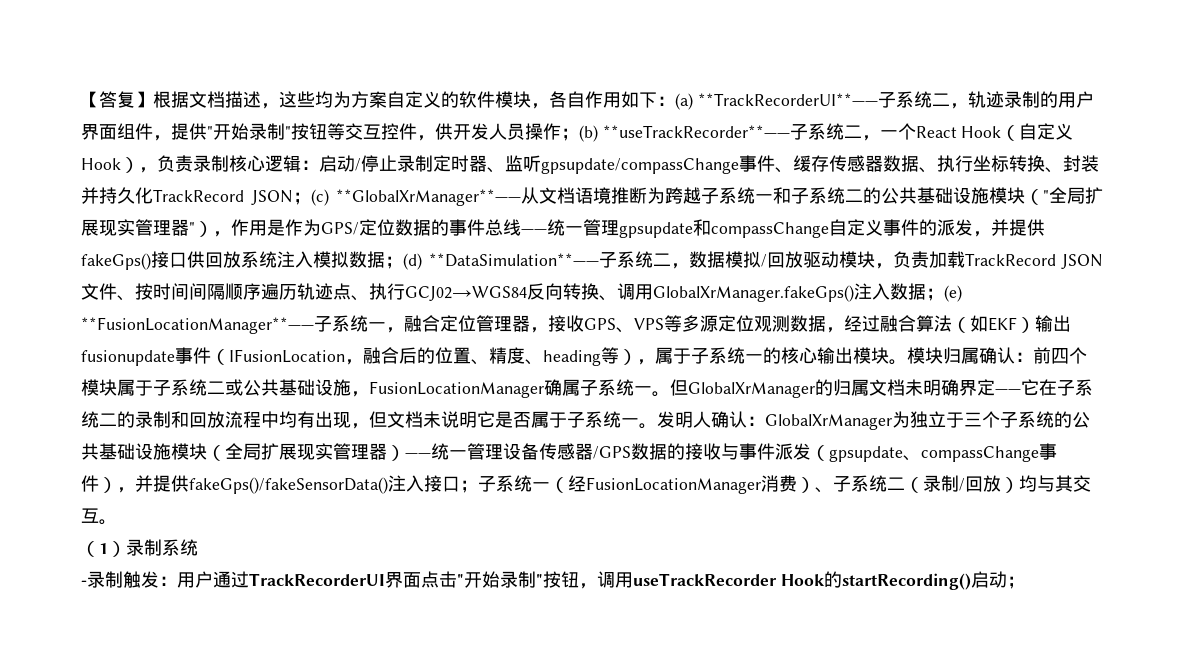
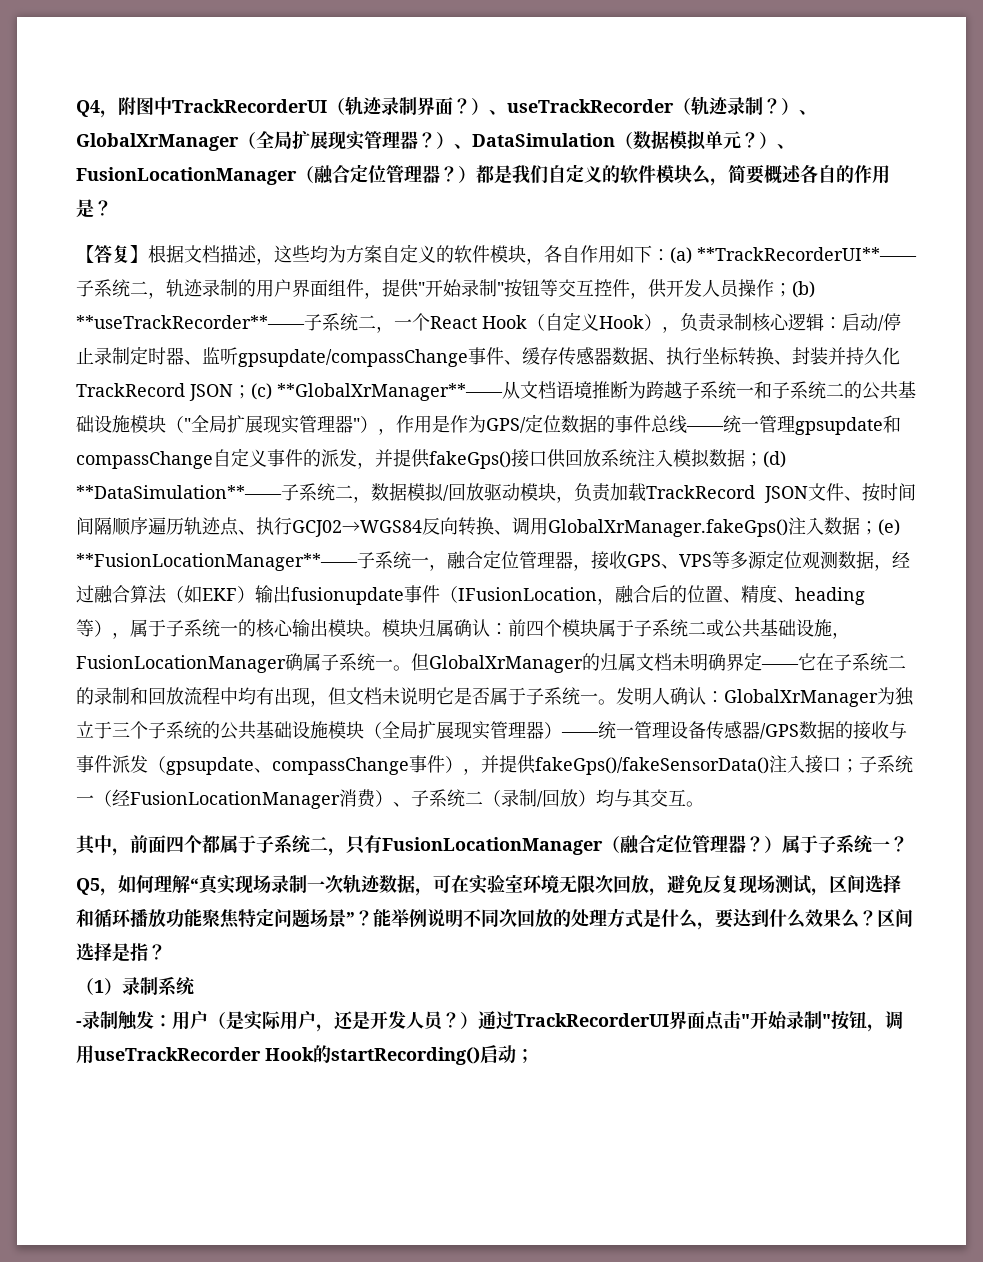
(81, 99) none -> [76,96,817,118] [76,130,795,151] [76,164,890,186] [76,199,112,218] Q4，附图中TrackRecorderUI（轨迹录制界面？）、useTrackRecorder（轨迹录制？）、GlobalXrManager（全局扩展现实管理器？）、DataSimulation（数据模拟单元？）、FusionLocationManager（融合定位管理器？）都是我们自定义的软件模块么，简要概述各自的作用是？ //
(117, 522) none -> [76,834,908,856] [76,874,901,896] [76,908,913,930] [76,942,166,962] // 其中，前面四个都属于子系统二，只有FusionLocationManager（融合定位管理器？）属于子系统一？ // Q5，如何理解“真实现场录制一次轨迹数据，可在实验室环境无限次回放，避免反复现场测试，区间选择和循环播放功能聚焦特定问题场景”？能举例说明不同次回放的处理方式是什么，要达到什么效果么？区间选择是指？
(213, 579) none -> [208,1011,478,1032] （是实际用户，还是开发人员？）

